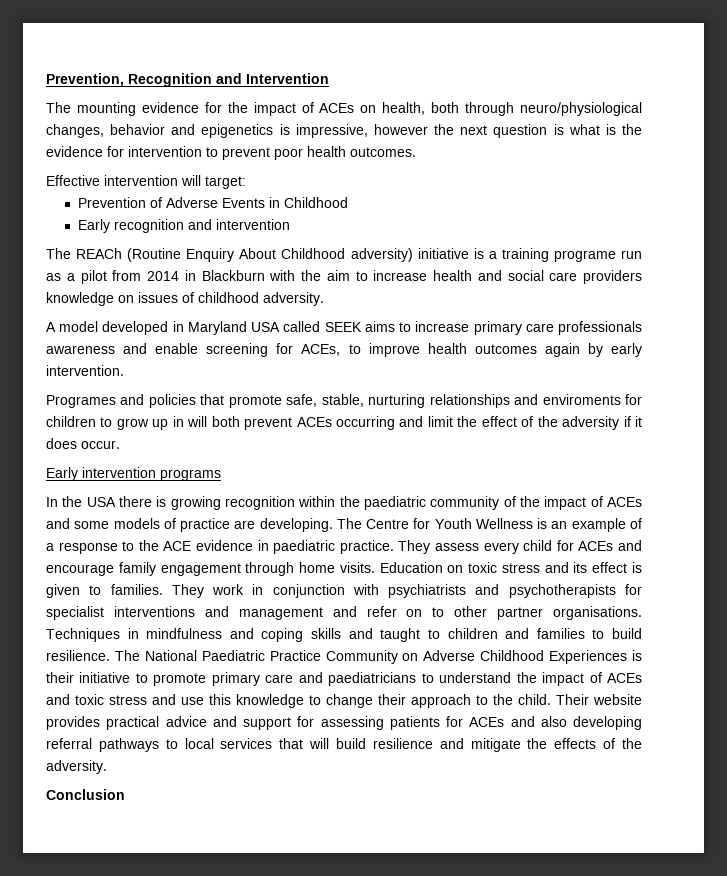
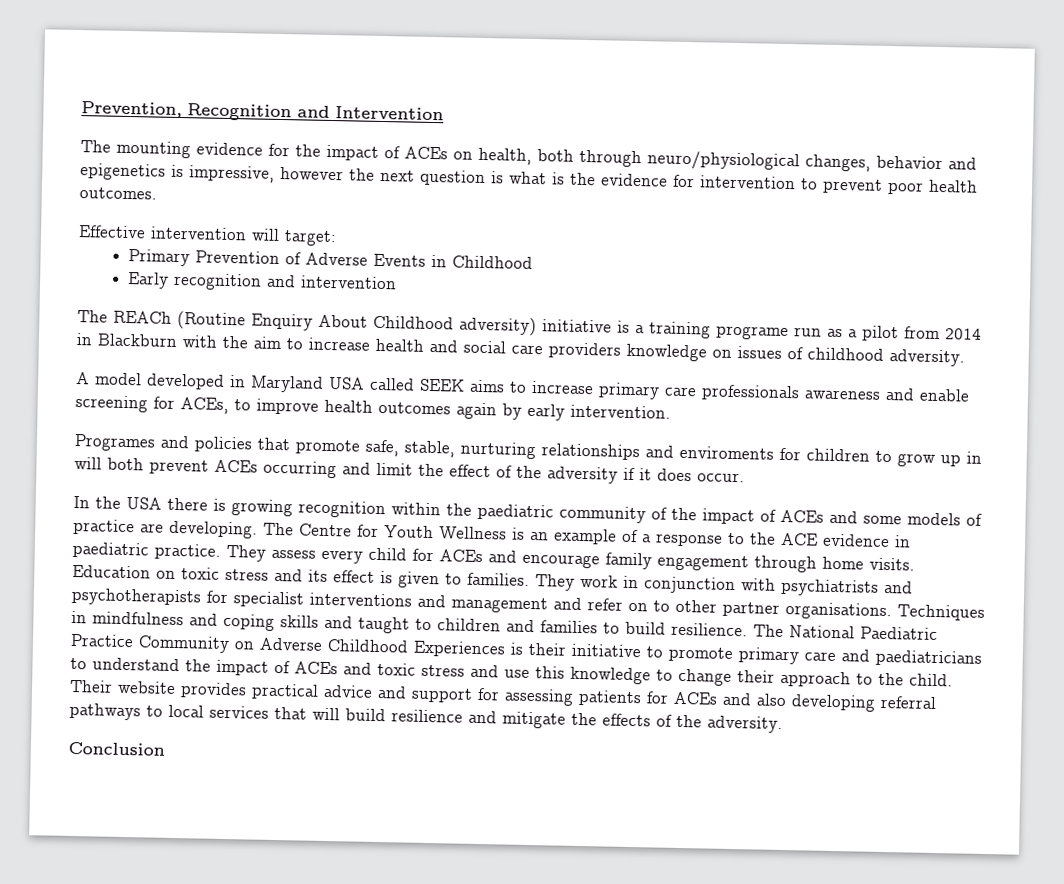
(246, 182) none -> [127,248,190,267] Primary
[46,467,221,481] // Early intervention programs -> (745, 477) none

